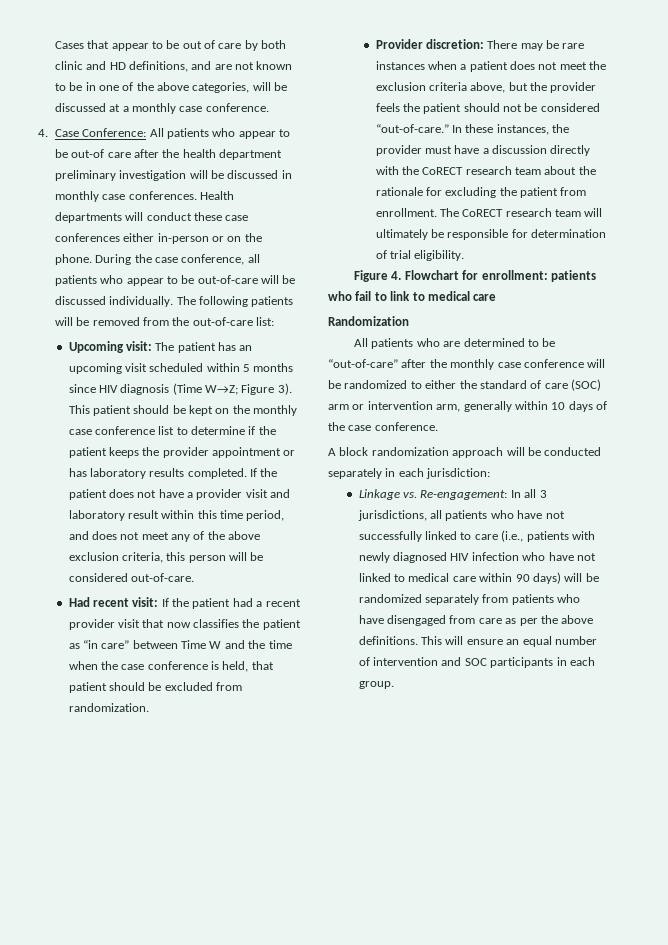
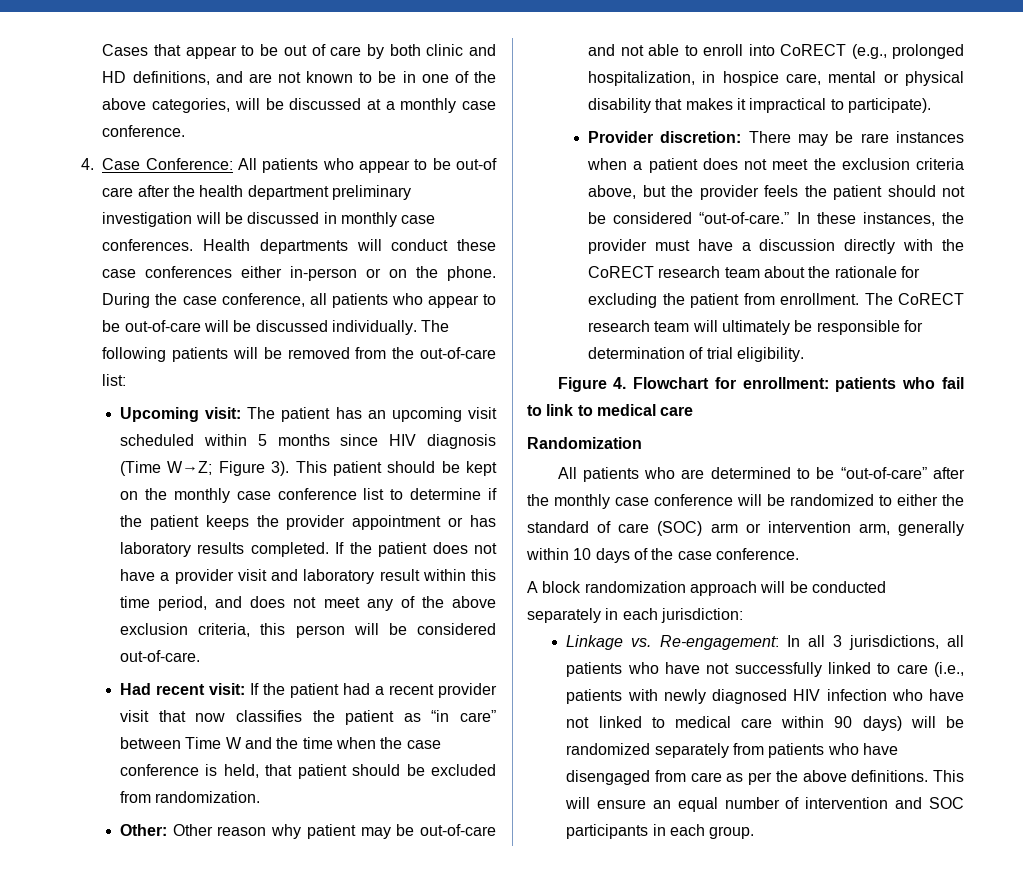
(149, 707) none -> [120,824,496,839] [588,44,964,59] [588,71,964,86] [588,98,931,113] // Other: Other reason why patient may be out-of-care and not able to enroll into CoRECT (e.g., prolonged hospitalization, in hospice care, mental or physical disability that makes it impractical to participate).

